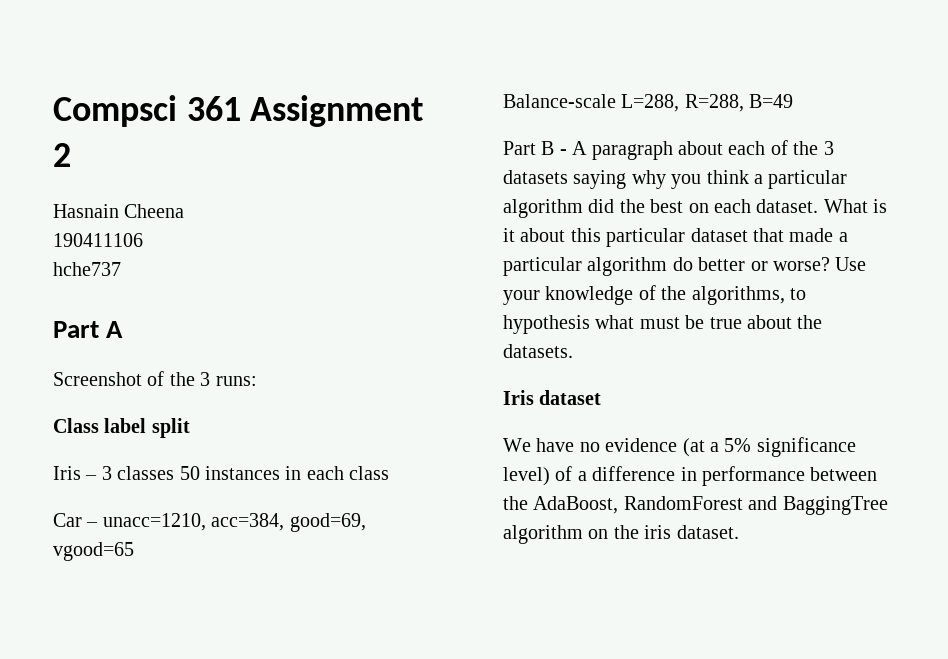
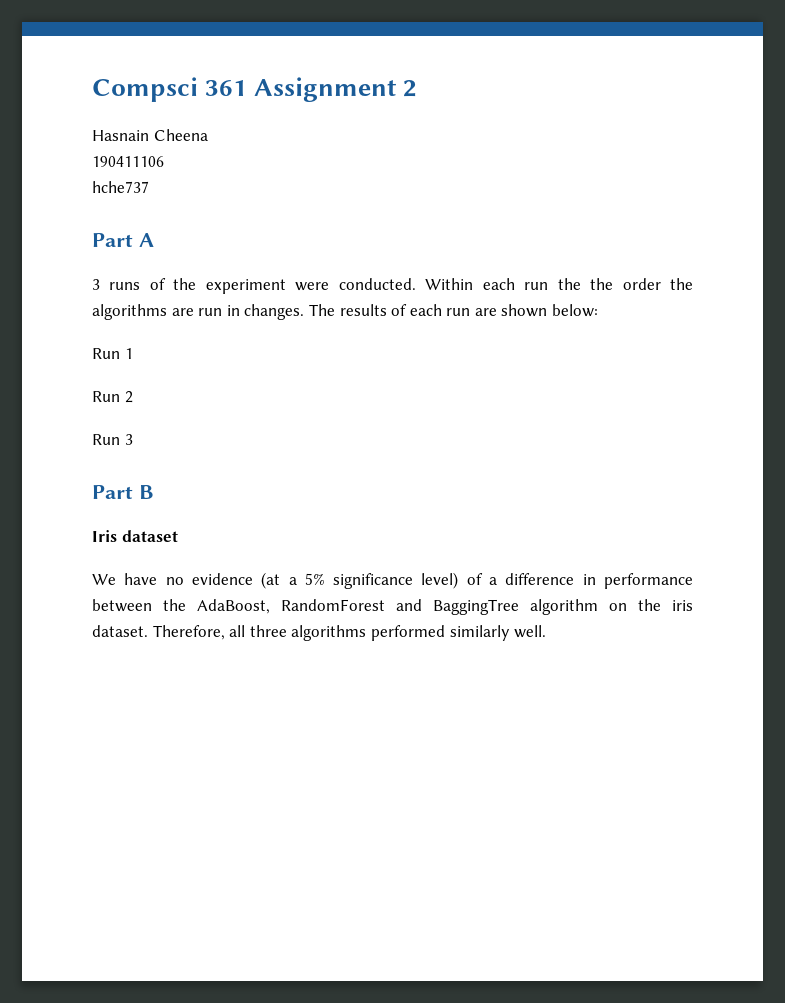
[53,371,257,386] [53,418,190,438] [53,466,390,480] [53,513,366,532] [53,542,134,561] [503,94,794,112] [503,140,834,160] [503,170,848,189] [503,199,888,218] [503,228,848,247] [503,257,867,276] [503,285,806,305] [503,315,823,334] [503,344,573,358] Screenshot of the 3 runs: // Class label split // Iris – 3 classes 50 instances in each class // Car – unacc=1210, acc=384, good=69, vgood=65 // Balance-scale L=288, R=288, B=49 // Part B - A paragraph about each of the 3 datasets saying why you think a particular algorithm did the best on each dataset. What is it about this particular dataset that made a particular algorithm do better or worse? Use your knowledge of the algorithms, to hypothesis what must be true about the datasets. -> [92,278,693,294] [92,304,599,320] [92,348,133,359] [92,391,133,403] [92,434,133,445] [92,485,154,499] 3 runs of the experiment were conducted. Within each run the the order the algorithms are run in changes. The results of each run are shown below: // Run 1 // Run 2 // Run 3 // Part B
(739, 532) none -> [152,625,547,641] Therefore, all three algorithms performed similarly well.

